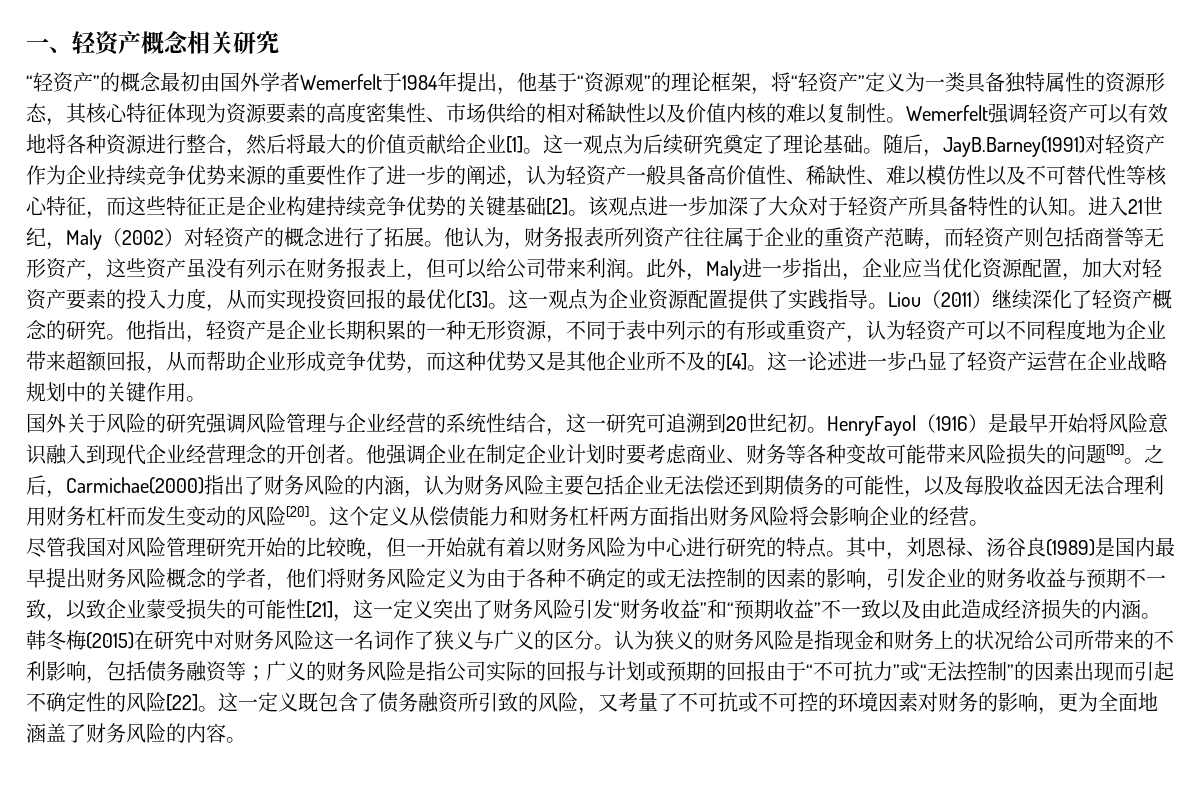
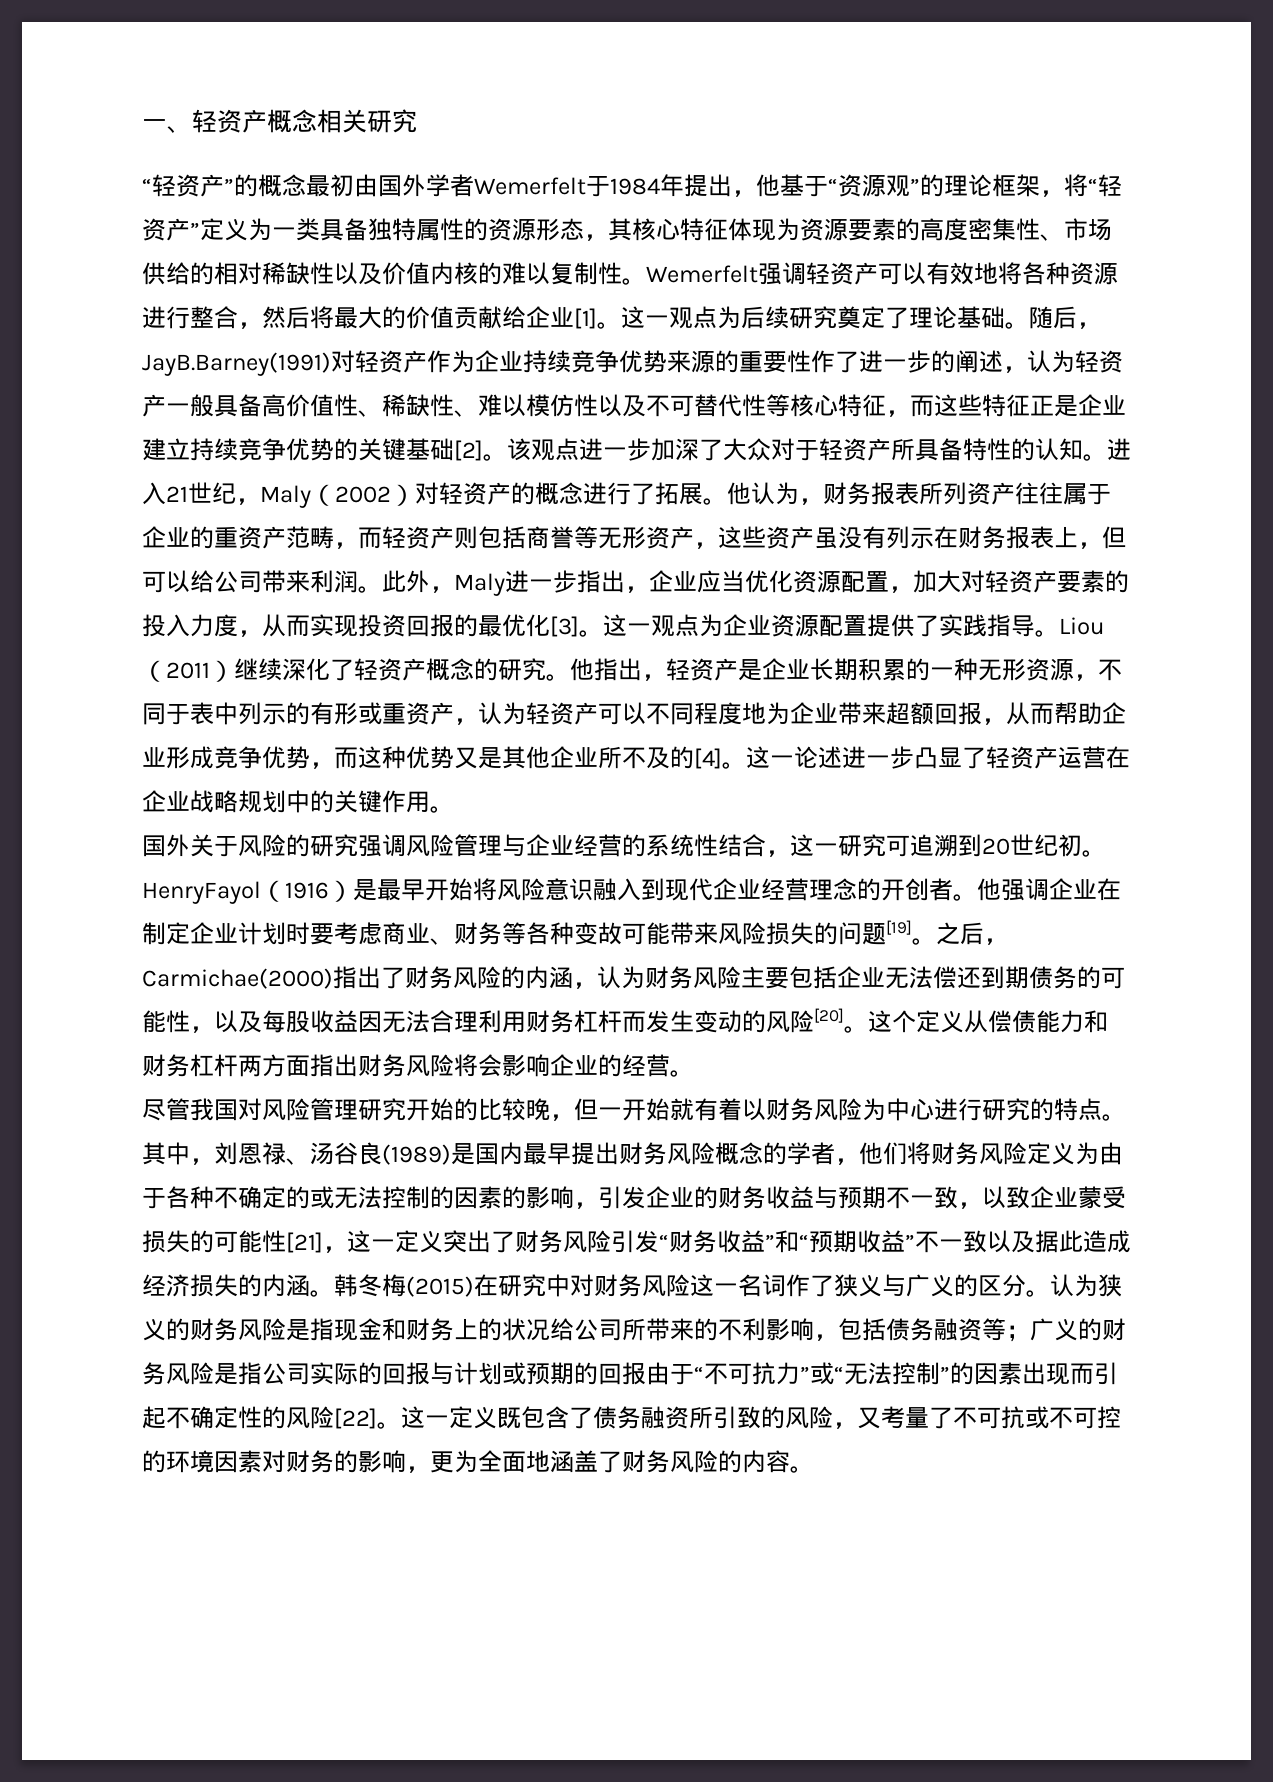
[286,196,326,216] 构建 -> [142,438,190,461] 建立
[921,599,941,619] 由 -> [1035,1230,1059,1253] 据

